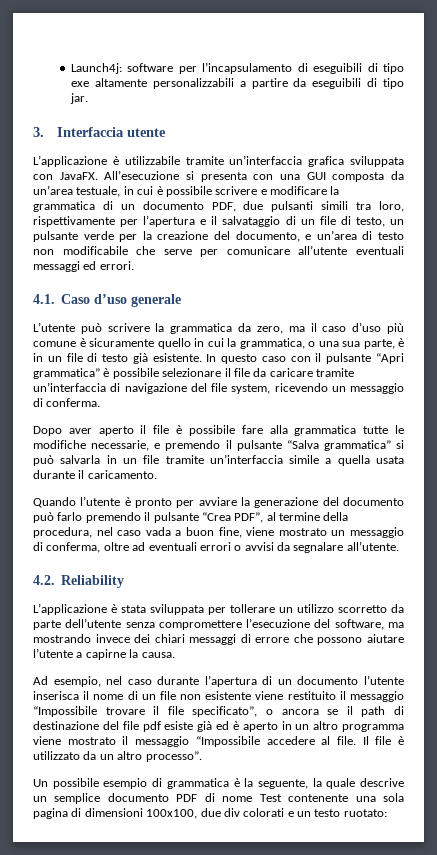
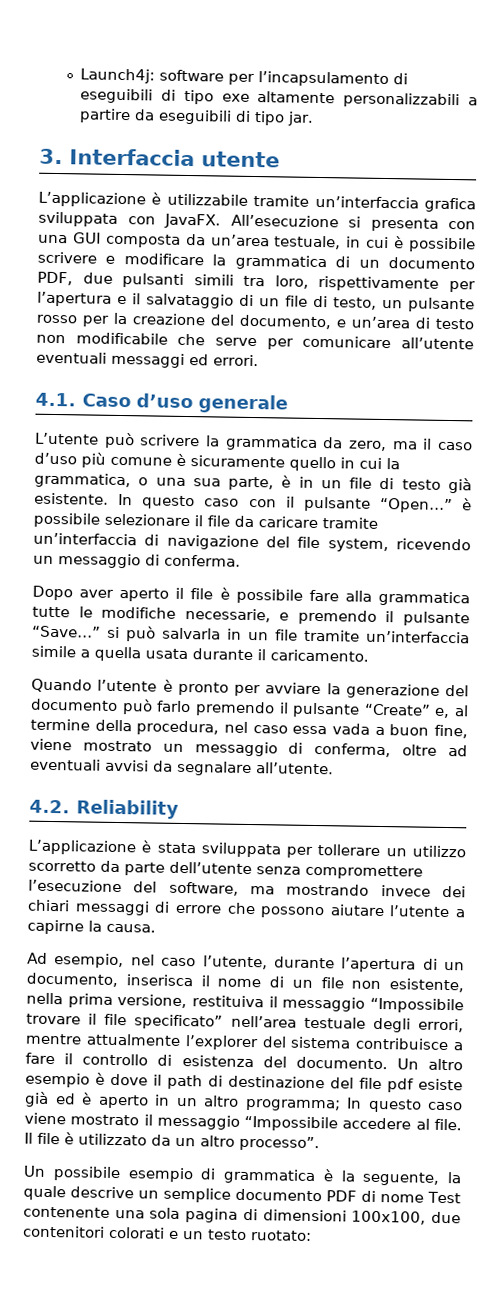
[83,231,114,240] verde -> [36,314,77,324] rosso
[376,353,405,364] [33,368,100,379] “Apri grammatica” -> [379,497,453,514] “Open…”
[286,440,391,451] “Salva grammatica” -> [32,625,101,638] “Save…”
[201,512,264,523] “Crea PDF”, -> [363,703,451,719] “Create” e,
(142, 533) none -> [292,725,328,735] essa
[199,542,242,551] errori o -> (101, 764) none
(152, 682) none -> [202,955,268,970] l’utente,
[297,675,404,685] documento l’utente -> [26,972,118,988] documento,
[205,691,336,700] esistente viene restituito -> [389,978,464,993] [26,992,264,1009] esistente, nella prima versione, restituiva
[192,706,339,717] specificato”, o ancora se -> [134,1014,465,1033] [25,1033,463,1051] [25,1052,463,1071] [25,1072,148,1088] specificato” nell’area testuale degli errori, mentre attualmente l’explorer del sistema contribuisce a fare il controllo di esistenza del documento. Un altro esempio è dove
[341,724,404,732] programma -> [244,1097,463,1113] programma; In questo caso
[223,808,240,817] div -> [22,1225,105,1238] contenitori

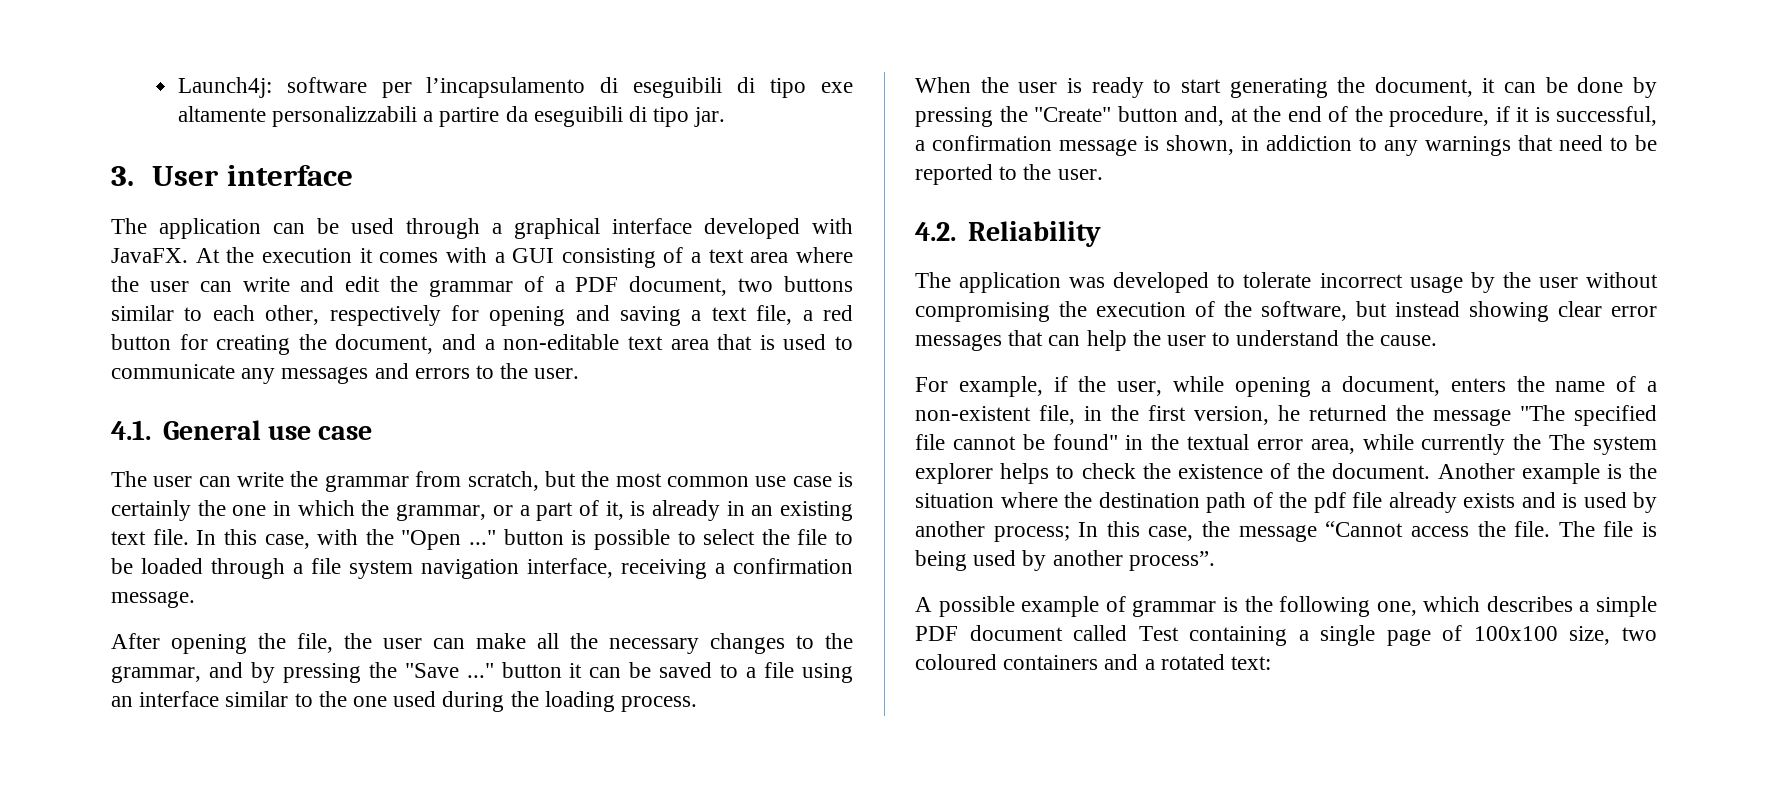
[69,148,281,168] [38,191,476,213] [38,211,476,232] [38,232,477,253] [37,251,475,271] [37,271,476,293] [37,291,475,313] [36,312,474,330] [36,332,474,350] [36,351,259,368] [35,392,289,414] [35,432,474,452] [34,452,400,472] [34,472,472,494] [34,492,472,514] [33,512,378,529] [33,532,471,553] [33,553,241,569] [32,585,470,607] [32,606,470,627] [32,625,470,644] [31,645,369,662] [31,678,469,699] [30,698,469,719] [30,718,469,739] [30,738,468,758] [30,758,334,777] [29,799,180,819] [28,839,466,858] [28,860,423,880] [28,879,466,898] [27,899,466,919] [27,919,156,935] [27,952,465,973] [26,972,464,993] [26,992,464,1014] [26,1013,465,1033] [25,1033,463,1051] [25,1052,463,1071] [25,1072,463,1093] [24,1091,463,1113] [24,1112,462,1132] [24,1132,320,1152] [23,1165,462,1186] [23,1185,462,1204] [23,1206,461,1225] [22,1225,312,1241] Interfaccia utente // L’applicazione è utilizzabile tramite un’interfaccia grafica sviluppata con JavaFX. All’esecuzione si presenta con una GUI composta da un’area testuale, in cui è possibile scrivere e modificare la grammatica di un documento PDF, due pulsanti simili tra loro, rispettivamente per l’apertura e il salvataggio di un file di testo, un pulsante rosso per la creazione del documento, e un’area di testo non modificabile che serve per comunicare all’utente eventuali messaggi ed errori. // 4.1. Caso d’uso generale // L’utente può scrivere la grammatica da zero, ma il caso d’uso più comune è sicuramente quello in cui la grammatica, o una sua parte, è in un file di testo già esistente. In questo caso con il pulsante “Open…” è possibile selezionare il file da caricare tramite un’interfaccia di navigazione del file system, ricevendo un messaggio di conferma. // Dopo aver aperto il file è possibile fare alla grammatica tutte le modifiche necessarie, e premendo il pulsante “Save…” si può salvarla in un file tramite un’interfaccia simile a quella usata durante il caricamento. // Quando l’utente è pronto per avviare la generazione del documento può farlo premendo il pulsante “Create” e, al termine della procedura, nel caso essa vada a buon fine, viene mostrato un messaggio di conferma, oltre ad eventuali avvisi da segnalare all’utente. // 4.2. Reliability // L’applicazione è stata sviluppata per tollerare un utilizzo scorretto da parte dell’utente senza compromettere l’esecuzione del software, ma mostrando invece dei chiari messaggi di errore che possono aiutare l’utente a capirne la causa. // Ad esempio, nel caso l’utente, durante l’apertura di un documento, inserisca il nome di un file non esistente, nella prima versione, restituiva il messaggio “Impossibile trovare il file specificato” nell’area testuale degli errori, mentre attualmente l’explorer del sistema contribuisce a fare il controllo di esistenza del documento. Un altro esempio è dove il path di destinazione del file pdf esiste già ed è aperto in un altro programma; In questo caso viene mostrato il messaggio “Impossibile accedere al file. Il file è utilizzato da un altro processo”. // Un possibile esempio di grammatica è la seguente, la quale descrive un semplice documento PDF di nome Test contenente una sola pagina di dimensioni 100x100, due contenitori colorati e un testo ruotato: -> [152,165,353,186] [111,218,853,239] [111,247,853,268] [111,276,853,297] [111,305,853,326] [111,334,854,355] [111,363,580,384] [111,420,373,440] [111,471,853,492] [111,500,853,521] [111,529,853,550] [111,558,853,579] [111,591,195,608] [111,633,853,654] [111,662,853,683] [111,691,698,712] [915,77,1657,98] [915,106,1657,127] [915,135,1657,156] [915,164,1103,185] [915,221,1101,247] [915,272,1658,293] [915,301,1657,322] [915,330,1437,351] [915,376,1657,397] [915,405,1657,426] [915,434,1657,455] [915,463,1657,484] [915,492,1657,513] [915,521,1658,542] [915,550,1215,571] [915,596,1657,617] [915,625,1657,646] [915,654,1272,670] User interface // The application can be used through a graphical interface developed with JavaFX. At the execution it comes with a GUI consisting of a text area where the user can write and edit the grammar of a PDF document, two buttons similar to each other, respectively for opening and saving a text file, a red button for creating the document, and a non-editable text area that is used to communicate any messages and errors to the user. // 4.1. General use case // The user can write the grammar from scratch, but the most common use case is certainly the one in which the grammar, or a part of it, is already in an existing text file. In this case, with the "Open ..." button is possible to select the file to be loaded through a file system navigation interface, receiving a confirmation message. // After opening the file, the user can make all the necessary changes to the grammar, and by pressing the "Save ..." button it can be saved to a file using an interface similar to the one used during the loading process. // When the user is ready to start generating the document, it can be done by pressing the "Create" button and, at the end of the procedure, if it is successful, a confirmation message is shown, in addiction to any warnings that need to be reported to the user. // 4.2. Reliability // The application was developed to tolerate incorrect usage by the user without compromising the execution of the software, but instead showing clear error messages that can help the user to understand the cause. // For example, if the user, while opening a document, enters the name of a non-existent file, in the first version, he returned the message "The specified file cannot be found" in the textual error area, while currently the The system explorer helps to check the existence of the document. Another example is the situation where the destination path of the pdf file already exists and is used by another process; In this case, the message “Cannot access the file. The file is being used by another process”. // A possible example of grammar is the following one, which describes a simple PDF document called Test containing a single page of 100x100 size, two coloured containers and a rotated text:

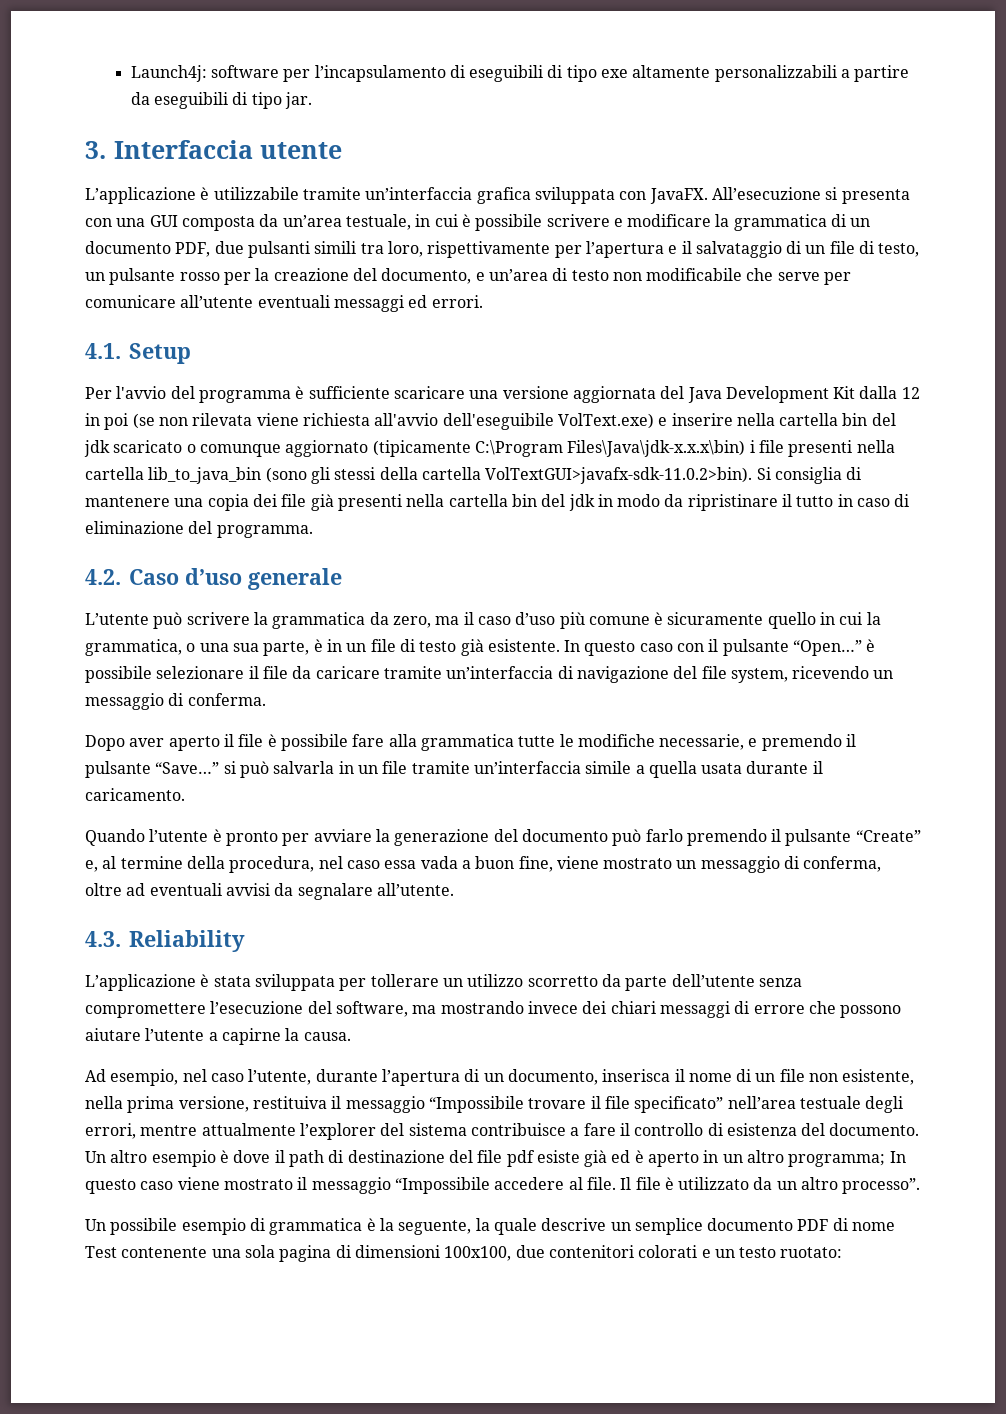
[152,165,353,186] [111,218,853,239] [111,247,853,268] [111,276,853,297] [111,305,853,326] [111,334,854,355] [111,363,580,384] [111,420,373,440] [111,471,853,492] [111,500,853,521] [111,529,853,550] [111,558,853,579] [111,591,195,608] [111,633,853,654] [111,662,853,683] [111,691,698,712] [915,77,1657,98] [915,106,1657,127] [915,135,1657,156] [915,164,1103,185] [915,221,1101,247] [915,272,1658,293] [915,301,1657,322] [915,330,1437,351] [915,376,1657,397] [915,405,1657,426] [915,434,1657,455] [915,463,1657,484] [915,492,1657,513] [915,521,1658,542] [915,550,1215,571] [915,596,1657,617] [915,625,1657,646] [915,654,1272,670] User interface // The application can be used through a graphical interface developed with JavaFX. At the execution it comes with a GUI consisting of a text area where the user can write and edit the grammar of a PDF document, two buttons similar to each other, respectively for opening and saving a text file, a red button for creating the document, and a non-editable text area that is used to communicate any messages and errors to the user. // 4.1. General use case // The user can write the grammar from scratch, but the most common use case is certainly the one in which the grammar, or a part of it, is already in an existing text file. In this case, with the "Open ..." button is possible to select the file to be loaded through a file system navigation interface, receiving a confirmation message. // After opening the file, the user can make all the necessary changes to the grammar, and by pressing the "Save ..." button it can be saved to a file using an interface similar to the one used during the loading process. // When the user is ready to start generating the document, it can be done by pressing the "Create" button and, at the end of the procedure, if it is successful, a confirmation message is shown, in addiction to any warnings that need to be reported to the user. // 4.2. Reliability // The application was developed to tolerate incorrect usage by the user without compromising the execution of the software, but instead showing clear error messages that can help the user to understand the cause. // For example, if the user, while opening a document, enters the name of a non-existent file, in the first version, he returned the message "The specified file cannot be found" in the textual error area, while currently the The system explorer helps to check the existence of the document. Another example is the situation where the destination path of the pdf file already exists and is used by another process; In this case, the message “Cannot access the file. The file is being used by another process”. // A possible example of grammar is the following one, which describes a simple PDF document called Test containing a single page of 100x100 size, two coloured containers and a rotated text: -> [114,140,342,159] [85,187,910,204] [85,214,871,231] [85,241,920,258] [85,268,852,285] [85,295,483,312] [85,343,191,364] [85,386,920,403] [85,413,896,430] [84,440,895,457] [85,467,862,484] [85,494,910,511] [85,521,313,538] [85,568,342,590] [85,612,881,629] [85,639,876,656] [85,666,894,683] [85,693,266,710] [85,734,857,751] [85,761,823,778] [85,788,185,801] [85,829,921,846] [85,856,882,873] [85,883,454,900] [85,930,245,952] [85,974,802,991] [85,1001,902,1018] [85,1028,351,1045] [85,1069,915,1086] [85,1096,904,1113] [85,1123,920,1140] [85,1150,906,1167] [85,1177,921,1194] [85,1218,896,1235] [85,1245,843,1262] Interfaccia utente // L’applicazione è utilizzabile tramite un’interfaccia grafica sviluppata con JavaFX. All’esecuzione si presenta con una GUI composta da un’area testuale, in cui è possibile scrivere e modificare la grammatica di un documento PDF, due pulsanti simili tra loro, rispettivamente per l’apertura e il salvataggio di un file di testo, un pulsante rosso per la creazione del documento, e un’area di testo non modificabile che serve per comunicare all’utente eventuali messaggi ed errori. // 4.1. Setup // Per l'avvio del programma è sufficiente scaricare una versione aggiornata del Java Development Kit dalla 12 in poi (se non rilevata viene richiesta all'avvio dell'eseguibile VolText.exe) e inserire nella cartella bin del jdk scaricato o comunque aggiornato (tipicamente C:\Program Files\Java\jdk-x.x.x\bin) i file presenti nella cartella lib_to_java_bin (sono gli stessi della cartella VolTextGUI>javafx-sdk-11.0.2>bin). Si consiglia di mantenere una copia dei file già presenti nella cartella bin del jdk in modo da ripristinare il tutto in caso di eliminazione del programma. // 4.2. Caso d’uso generale // L’utente può scrivere la grammatica da zero, ma il caso d’uso più comune è sicuramente quello in cui la grammatica, o una sua parte, è in un file di testo già esistente. In questo caso con il pulsante “Open…” è possibile selezionare il file da caricare tramite un’interfaccia di navigazione del file system, ricevendo un messaggio di conferma. // Dopo aver aperto il file è possibile fare alla grammatica tutte le modifiche necessarie, e premendo il pulsante “Save…” si può salvarla in un file tramite un’interfaccia simile a quella usata durante il caricamento. // Quando l’utente è pronto per avviare la generazione del documento può farlo premendo il pulsante “Create” e, al termine della procedura, nel caso essa vada a buon fine, viene mostrato un messaggio di conferma, oltre ad eventuali avvisi da segnalare all’utente. // 4.3. Reliability // L’applicazione è stata sviluppata per tollerare un utilizzo scorretto da parte dell’utente senza compromettere l’esecuzione del software, ma mostrando invece dei chiari messaggi di errore che possono aiutare l’utente a capirne la causa. // Ad esempio, nel caso l’utente, durante l’apertura di un documento, inserisca il nome di un file non esistente, nella prima versione, restituiva il messaggio “Impossibile trovare il file specificato” nell’area testuale degli errori, mentre attualmente l’explorer del sistema contribuisce a fare il controllo di esistenza del documento. Un altro esempio è dove il path di destinazione del file pdf esiste già ed è aperto in un altro programma; In questo caso viene mostrato il messaggio “Impossibile accedere al file. Il file è utilizzato da un altro processo”. // Un possibile esempio di grammatica è la seguente, la quale descrive un semplice documento PDF di nome Test contenente una sola pagina di dimensioni 100x100, due contenitori colorati e un testo ruotato:

